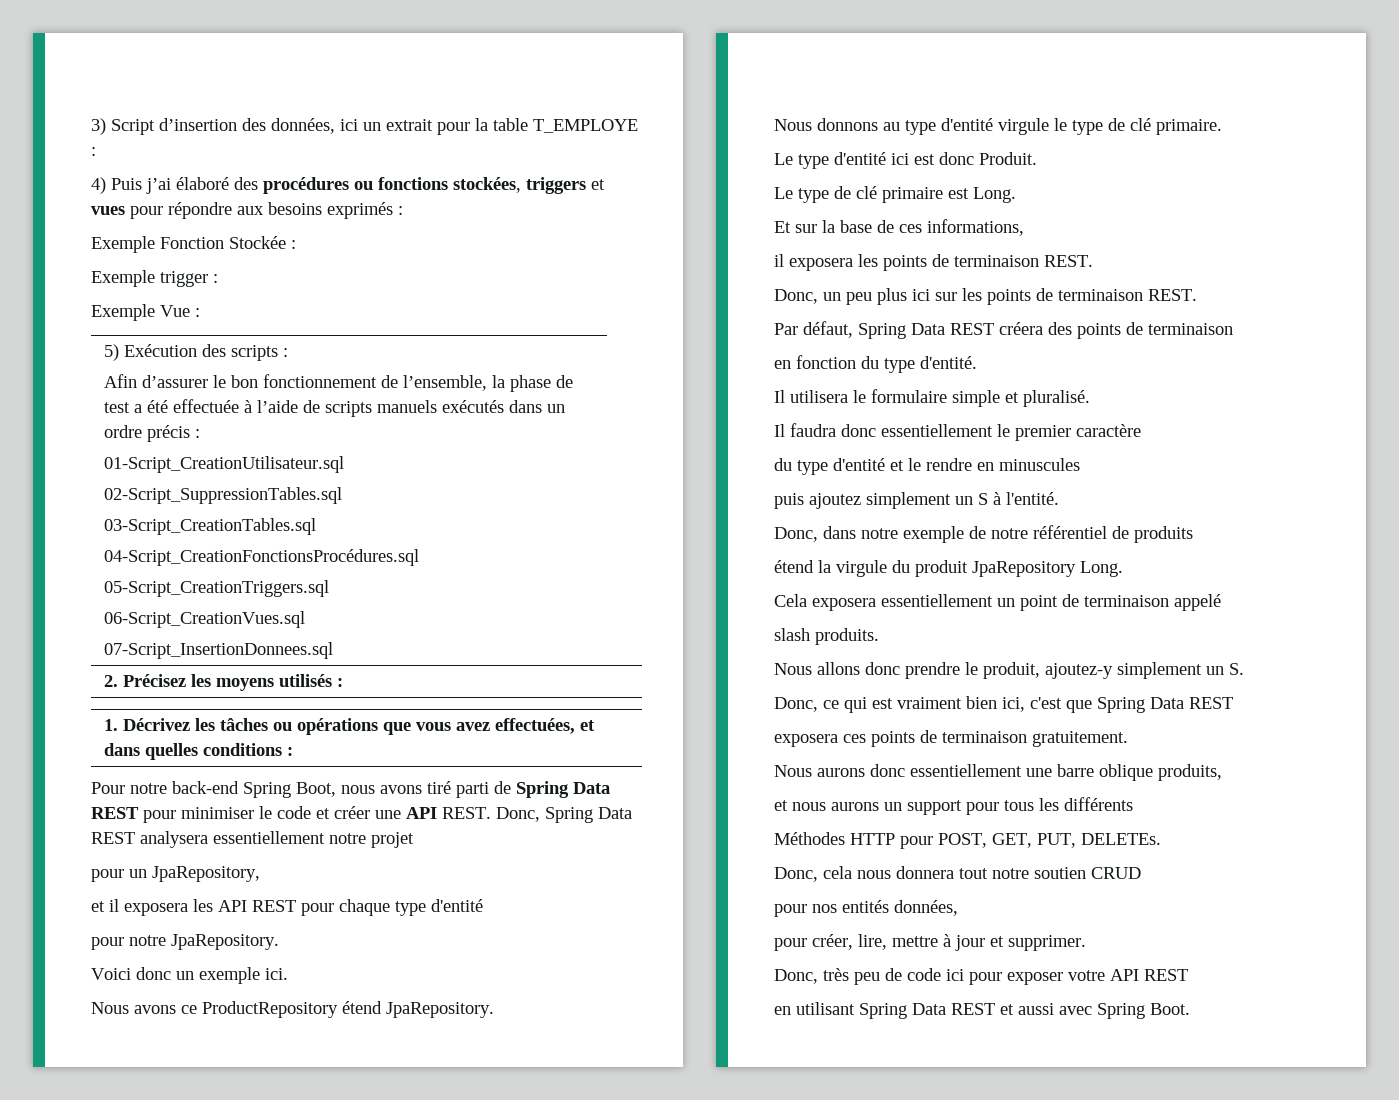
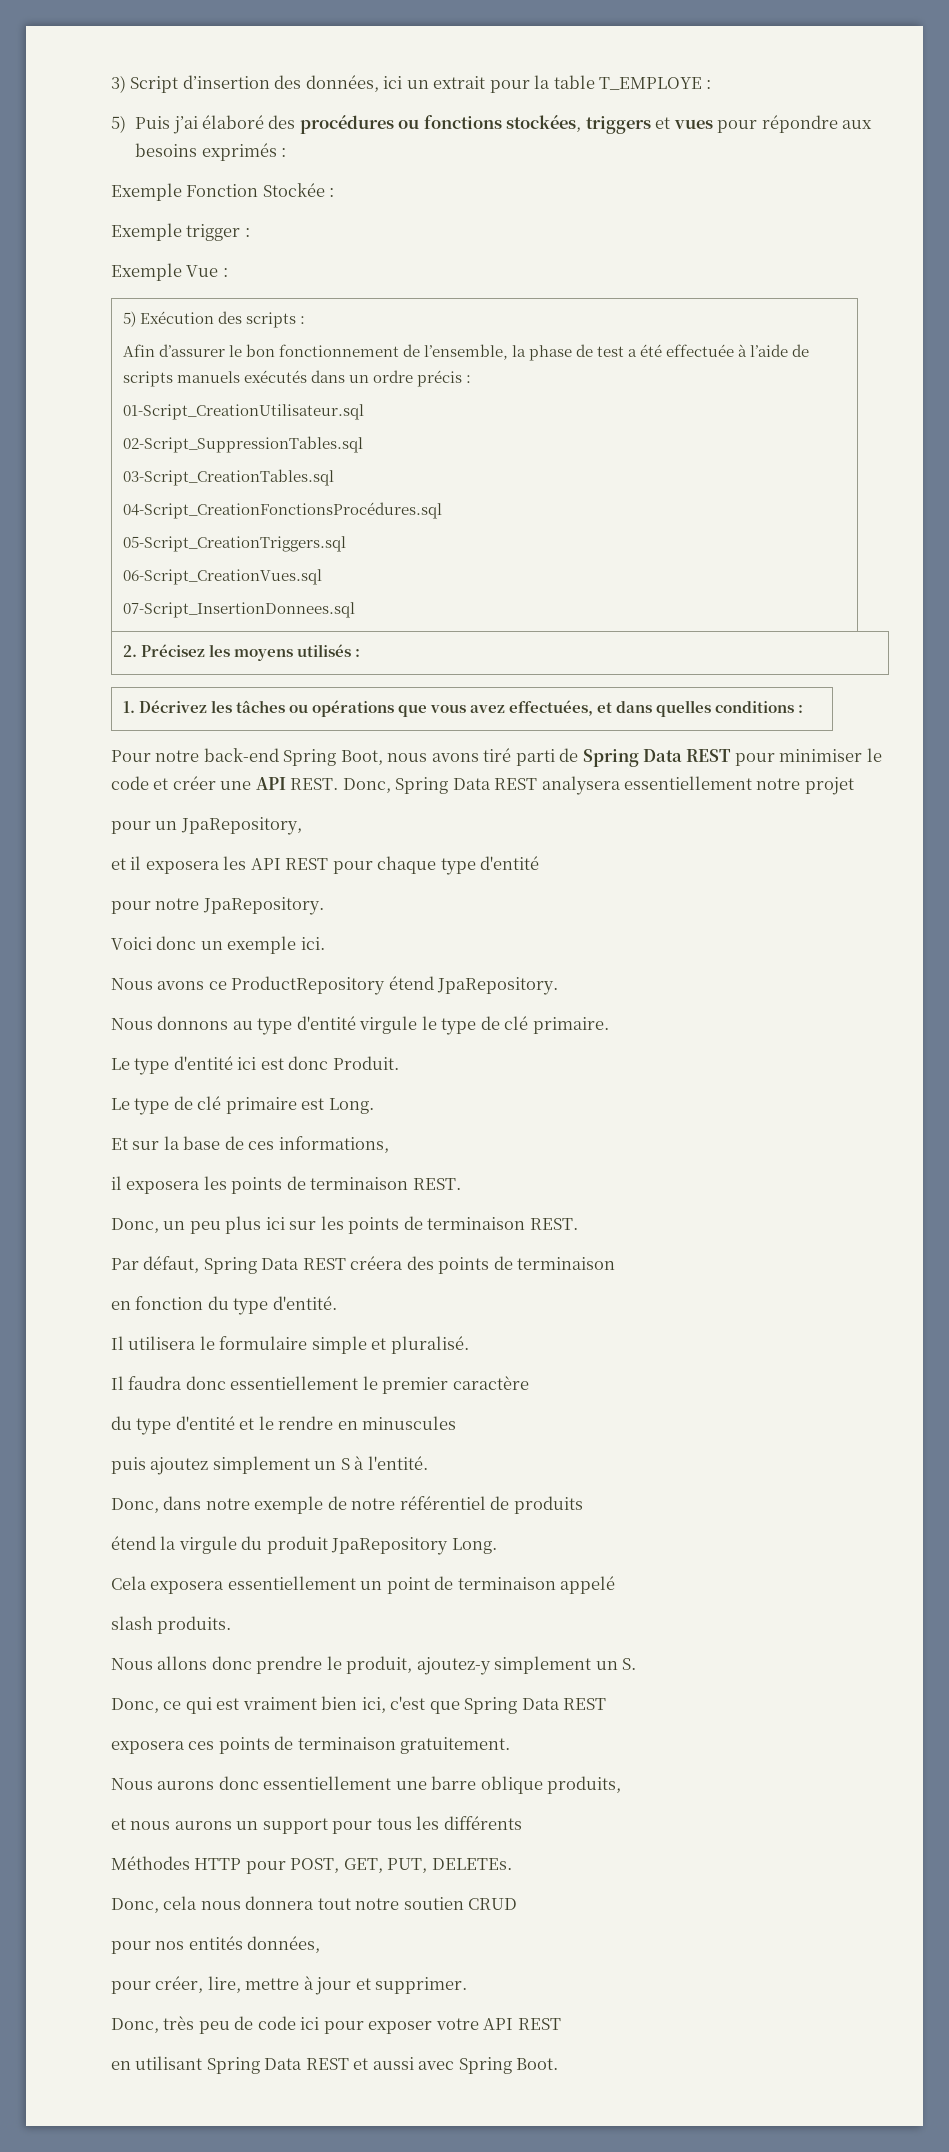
[91,177,106,194] 4) -> [111,115,126,133] 5)

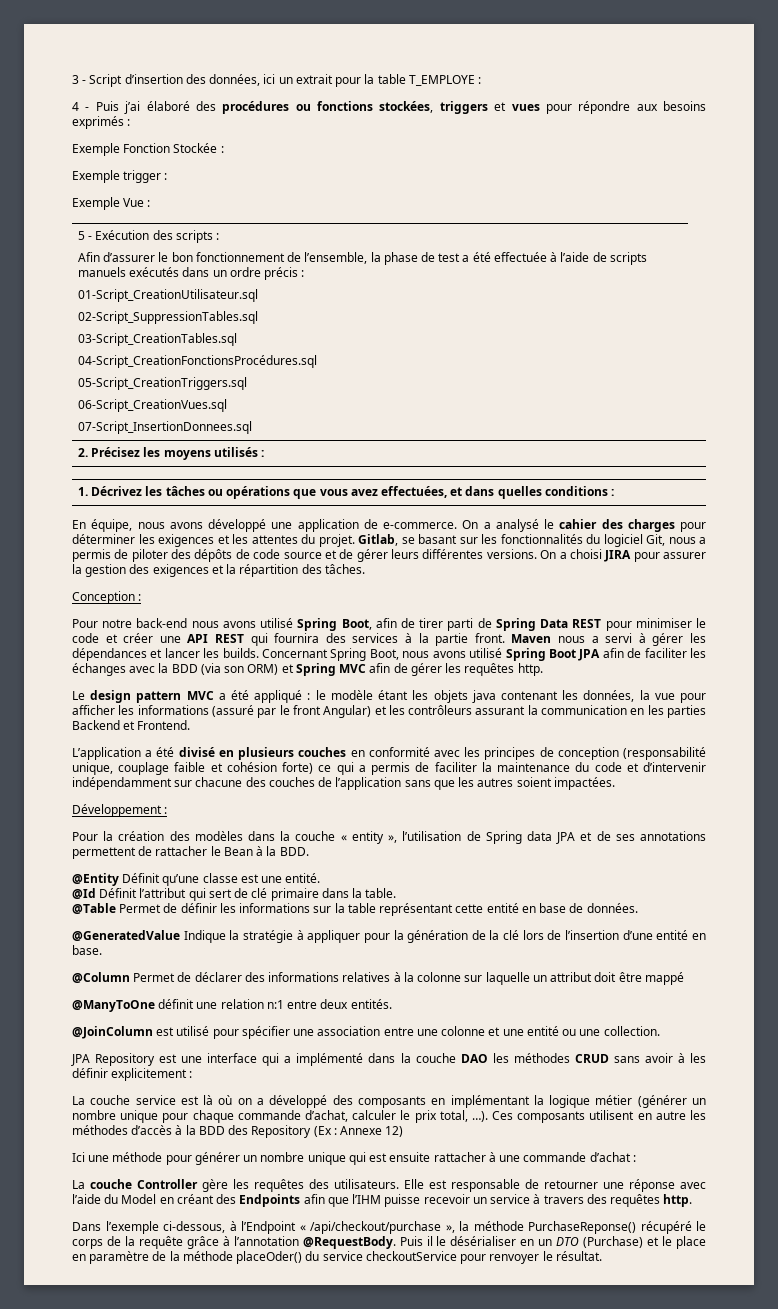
[111,75,126,93] 3) -> [72,75,87,84] 3 -
[111,115,126,133] 5) -> [72,102,90,111] 4 -
[122,311,136,327] 5) -> [77,231,93,240] 5 -
[111,748,512,766] Pour notre back-end Spring Boot, nous avons tiré -> [72,519,706,532] [72,534,706,547] [72,549,706,562] [72,564,365,577] [72,591,142,604] [72,618,444,631] En équipe, nous avons développé une application de e-commerce. On a analysé le cahier des charges pour déterminer les exigences et les attentes du projet. Gitlab, se basant sur les fonctionnalités du logiciel Git, nous a permis de piloter des dépôts de code source et de gérer leurs différentes versions. On a choisi JIRA pour assurer la gestion des exigences et la répartition des tâches. // Conception : // Pour notre back-end nous avons utilisé Spring Boot, afin de tirer
[290,776,854,795] [111,817,302,835] [111,856,540,875] [111,897,324,915] [111,936,325,954] [111,976,559,995] [111,1016,609,1035] [111,1056,399,1075] [111,1096,374,1115] [111,1136,389,1153] [111,1176,461,1194] [111,1216,578,1234] [111,1256,616,1274] [111,1296,337,1315] [111,1336,469,1354] [111,1376,529,1394] [111,1416,457,1435] [111,1456,428,1475] [111,1496,583,1514] [111,1536,497,1555] [111,1576,616,1594] [111,1616,232,1634] [111,1656,637,1675] [111,1696,607,1714] [111,1736,511,1754] [111,1776,622,1794] [111,1816,522,1834] [111,1856,512,1874] [111,1896,518,1913] [111,1936,321,1954] [111,1976,468,1995] [111,2016,561,2034] [111,2056,559,2074] REST. Donc, Spring Data REST analysera essentiellement notre projet // pour un JpaRepository, // et il exposera les API REST pour chaque type d'entité // pour notre JpaRepository. // Voici donc un exemple ici. // Nous avons ce ProductRepository étend JpaRepository. // Nous donnons au type d'entité virgule le type de clé primaire. // Le type d'entité ici est donc Produit. // Le type de clé primaire est Long. // Et sur la base de ces informations, // il exposera les points de terminaison REST. // Donc, un peu plus ici sur les points de terminaison REST. // Par défaut, Spring Data REST créera des points de terminaison // en fonction du type d'entité. // Il utilisera le formulaire simple et pluralisé. // Il faudra donc essentiellement le premier caractère // du type d'entité et le rendre en minuscules // puis ajoutez simplement un S à l'entité. // Donc, dans notre exemple de notre référentiel de produits // étend la virgule du produit JpaRepository Long. // Cela exposera essentiellement un point de terminaison appelé // slash produits. // Nous allons donc prendre le produit, ajoutez-y simplement un S. // Donc, ce qui est vraiment bien ici, c'est que Spring Data REST // exposera ces points de terminaison gratuitement. // Nous aurons donc essentiellement une barre oblique produits, // et nous aurons un support pour tous les différents // Méthodes HTTP pour POST, GET, PUT, DELETEs. // Donc, cela nous donnera tout notre soutien CRUD // pour nos entités données, // pour créer, lire, mettre à jour et supprimer. // Donc, très peu de code ici pour exposer votre API REST // en utilisant Spring Data REST et aussi avec Spring Boot. -> [214,633,707,646] [72,648,706,661] [72,663,543,676] [72,690,707,703] [72,705,706,718] [72,720,191,730] [72,747,706,760] [72,762,707,775] [72,777,615,790] [72,804,168,817] [72,831,707,844] [72,846,309,859] [72,873,321,886] [72,888,397,901] [72,903,638,916] [72,930,706,943] [72,945,102,955] [72,972,684,985] [72,999,392,1012] [72,1026,660,1039] [71,1053,706,1066] [72,1068,193,1081] [72,1095,706,1108] [72,1110,706,1123] [72,1125,404,1138] [72,1152,636,1165] [72,1179,706,1192] [72,1194,693,1207] [72,1221,706,1234] [72,1236,707,1249] [72,1251,602,1264] REST qui fournira des services à la partie front. Maven nous a servi à gérer les dépendances et lancer les builds. Concernant Spring Boot, nous avons utilisé Spring Boot JPA afin de faciliter les échanges avec la BDD (via son ORM) et Spring MVC afin de gérer les requêtes http. // Le design pattern MVC a été appliqué : le modèle étant les objets java contenant les données, la vue pour afficher les informations (assuré par le front Angular) et les contrôleurs assurant la communication en les parties Backend et Frontend. // L’application a été divisé en plusieurs couches en conformité avec les principes de conception (responsabilité unique, couplage faible et cohésion forte) ce qui a permis de faciliter la maintenance du code et d’intervenir indépendamment sur chacune des couches de l’application sans que les autres soient impactées. // Développement : // Pour la création des modèles dans la couche « entity », l’utilisation de Spring data JPA et de ses annotations permettent de rattacher le Bean à la BDD. // @Entity Définit qu’une classe est une entité. // @Id Définit l’attribut qui sert de clé primaire dans la table. // @Table Permet de définir les informations sur la table représentant cette entité en base de données. // @GeneratedValue Indique la stratégie à appliquer pour la génération de la clé lors de l’insertion d’une entité en base. // @Column Permet de déclarer des informations relatives à la colonne sur laquelle un attribut doit être mappé // @ManyToOne définit une relation n:1 entre deux entités. // @JoinColumn est utilisé pour spécifier une association entre une colonne et une entité ou une collection. // JPA Repository est une interface qui a implémenté dans la couche DAO les méthodes CRUD sans avoir à les définir explicitement : // La couche service est là où on a développé des composants en implémentant la logique métier (générer un nombre unique pour chaque commande d’achat, calculer le prix total, …). Ces composants utilisent en autre les méthodes d’accès à la BDD des Repository (Ex : Annexe 12) // Ici une méthode pour générer un nombre unique qui est ensuite rattacher à une commande d’achat : // La couche Controller gère les requêtes des utilisateurs. Elle est responsable de retourner une réponse avec l’aide du Model en créant des Endpoints afin que l’IHM puisse recevoir un service à travers des requêtes http. // Dans l’exemple ci-dessous, à l’Endpoint « /api/checkout/purchase », la méthode PurchaseReponse() récupéré le corps de la requête grâce à l’annotation @RequestBody. Puis il le désérialiser en un DTO (Purchase) et le place en paramètre de la méthode placeOder() du service checkoutService pour renvoyer le résultat.

